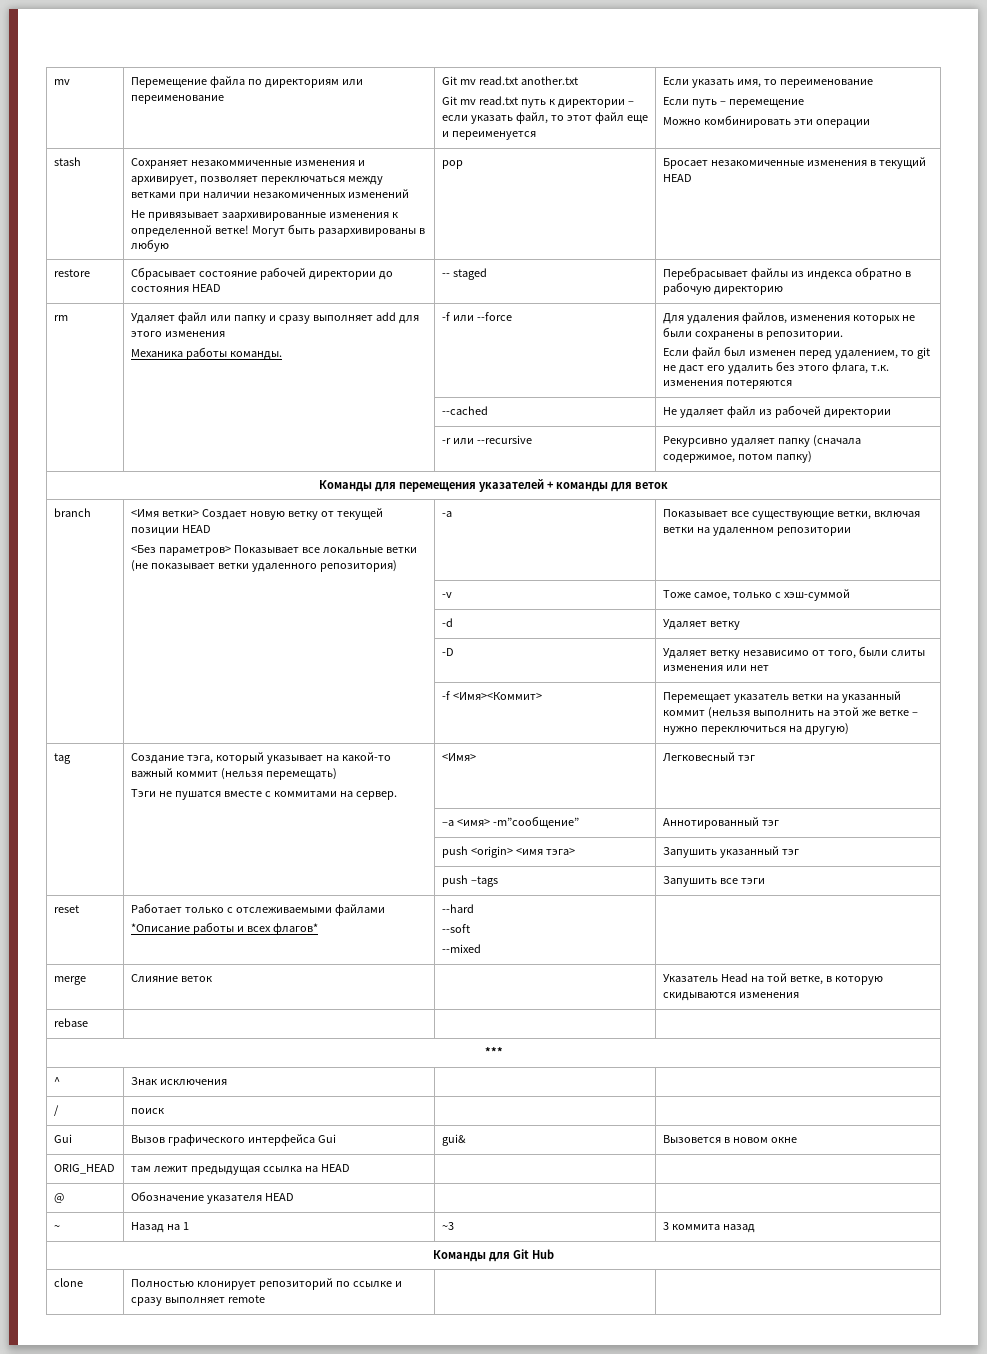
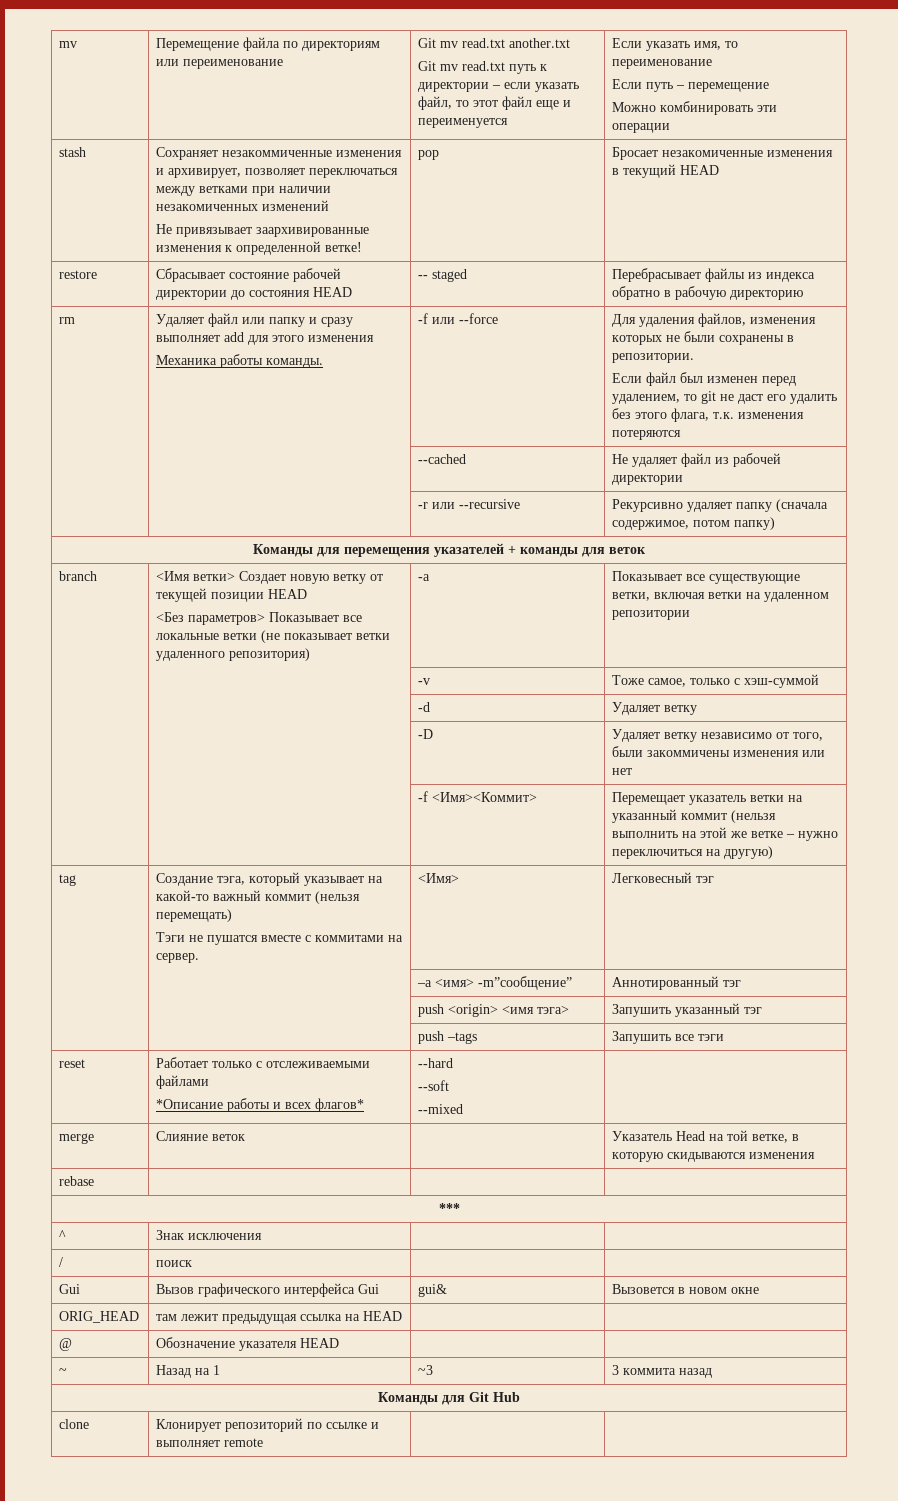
[251,224,425,237] [130,239,169,252] Могут быть разархивированы в любую -> (363, 247) none
[890,650,925,656] слиты -> [647,750,731,757] закоммичены
[130,1279,256,1290] Полностью клонирует -> [156,1419,222,1432] Клонирует
[130,1297,162,1306] сразу -> (380, 1425) none

